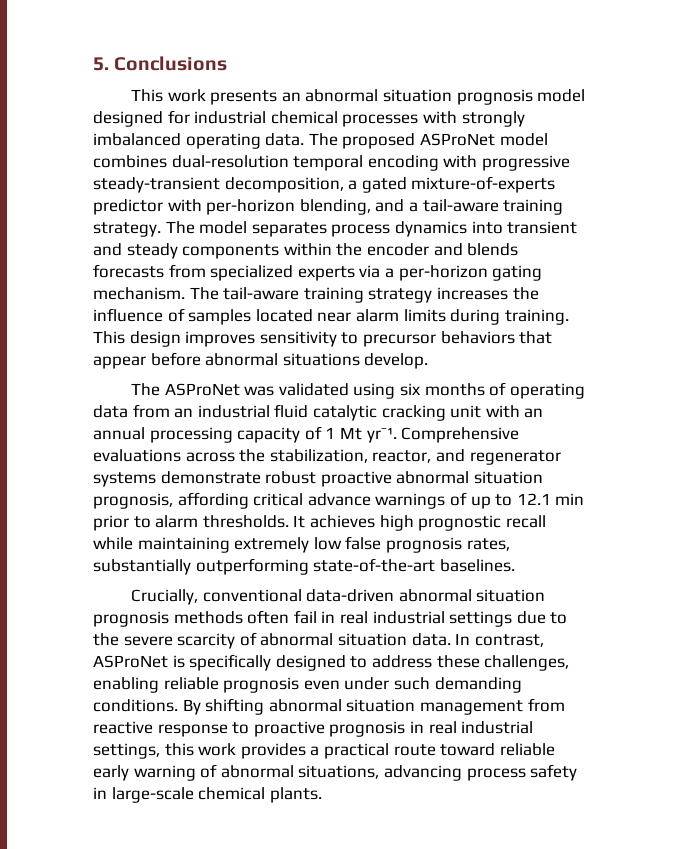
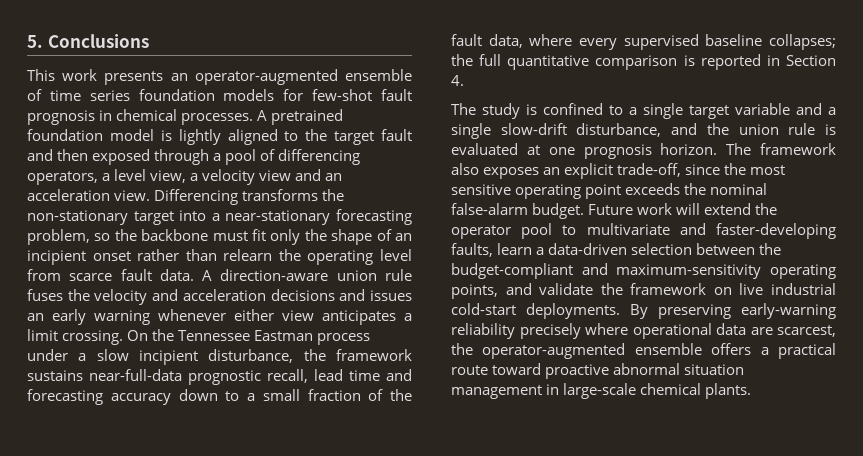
[305,89,586,105] [93,110,525,127] [93,133,548,149] [93,155,570,171] [93,176,556,193] [93,199,564,215] [93,221,578,237] [93,243,519,259] [93,264,543,281] [93,287,539,303] [93,308,569,325] [93,331,553,347] [93,352,429,369] [131,382,585,399] [93,404,544,421] [93,426,520,443] [93,449,561,465] [93,471,543,487] [93,492,585,509] [93,515,546,531] [93,536,510,553] [93,558,515,575] [131,589,546,605] [93,610,568,627] [93,632,544,649] [93,654,570,671] [93,677,522,693] [93,698,565,715] [93,721,534,737] [93,743,555,759] [93,764,578,781] abnormal situation prognosis model designed for industrial chemical processes with strongly imbalanced operating data. The proposed ASProNet model combines dual-resolution temporal encoding with progressive steady-transient decomposition, a gated mixture-of-experts predictor with per-horizon blending, and a tail-aware training strategy. The model separates process dynamics into transient and steady components within the encoder and blends forecasts from specialized experts via a per-horizon gating mechanism. The tail-aware training strategy increases the influence of samples located near alarm limits during training. This design improves sensitivity to precursor behaviors that appear before abnormal situations develop. // The ASProNet was validated using six months of operating data from an industrial fluid catalytic cracking unit with an annual processing capacity of 1 Mt yr⁻¹. Comprehensive evaluations across the stabilization, reactor, and regenerator systems demonstrate robust proactive abnormal situation prognosis, affording critical advance warnings of up to 12.1 min prior to alarm thresholds. It achieves high prognostic recall while maintaining extremely low false prognosis rates, substantially outperforming state-of-the-art baselines. // Crucially, conventional data-driven abnormal situation prognosis methods often fail in real industrial settings due to the severe scarcity of abnormal situation data. In contrast, ASProNet is specifically designed to address these challenges, enabling reliable prognosis even under such demanding conditions. By shifting abnormal situation management from reactive response to proactive prognosis in real industrial settings, this work provides a practical route toward reliable early warning of abnormal situations, advancing process safety -> [194,69,412,85] [27,89,413,101] [27,109,344,125] [27,129,412,145] [27,149,361,165] [27,169,343,185] [27,189,345,205] [27,209,412,225] [27,229,412,245] [27,249,412,265] [27,269,412,281] [27,289,413,305] [27,309,412,325] [27,329,371,345] [27,349,412,365] [27,369,412,385] [27,389,412,405] [451,34,836,50] [451,54,836,70] [451,75,464,86] [451,103,836,119] [451,123,836,139] [451,143,836,159] [451,163,786,179] [451,183,768,199] [451,203,778,219] [451,223,836,239] [451,243,782,257] [451,263,836,279] [451,283,836,299] [451,303,836,319] [451,323,836,339] [451,343,836,359] [451,363,745,379] [451,385,542,399] operator-augmented ensemble of time series foundation models for few-shot fault prognosis in chemical processes. A pretrained foundation model is lightly aligned to the target fault and then exposed through a pool of differencing operators, a level view, a velocity view and an acceleration view. Differencing transforms the non-stationary target into a near-stationary forecasting problem, so the backbone must fit only the shape of an incipient onset rather than relearn the operating level from scarce fault data. A direction-aware union rule fuses the velocity and acceleration decisions and issues an early warning whenever either view anticipates a limit crossing. On the Tennessee Eastman process under a slow incipient disturbance, the framework sustains near-full-data prognostic recall, lead time and forecasting accuracy down to a small fraction of the fault data, where every supervised baseline collapses; the full quantitative comparison is reported in Section 4. // The study is confined to a single target variable and a single slow-drift disturbance, and the union rule is evaluated at one prognosis horizon. The framework also exposes an explicit trade-off, since the most sensitive operating point exceeds the nominal false-alarm budget. Future work will extend the operator pool to multivariate and faster-developing faults, learn a data-driven selection between the budget-compliant and maximum-sensitivity operating points, and validate the framework on live industrial cold-start deployments. By preserving early-warning reliability precisely where operational data are scarcest, the operator-augmented ensemble offers a practical route toward proactive abnormal situation management

